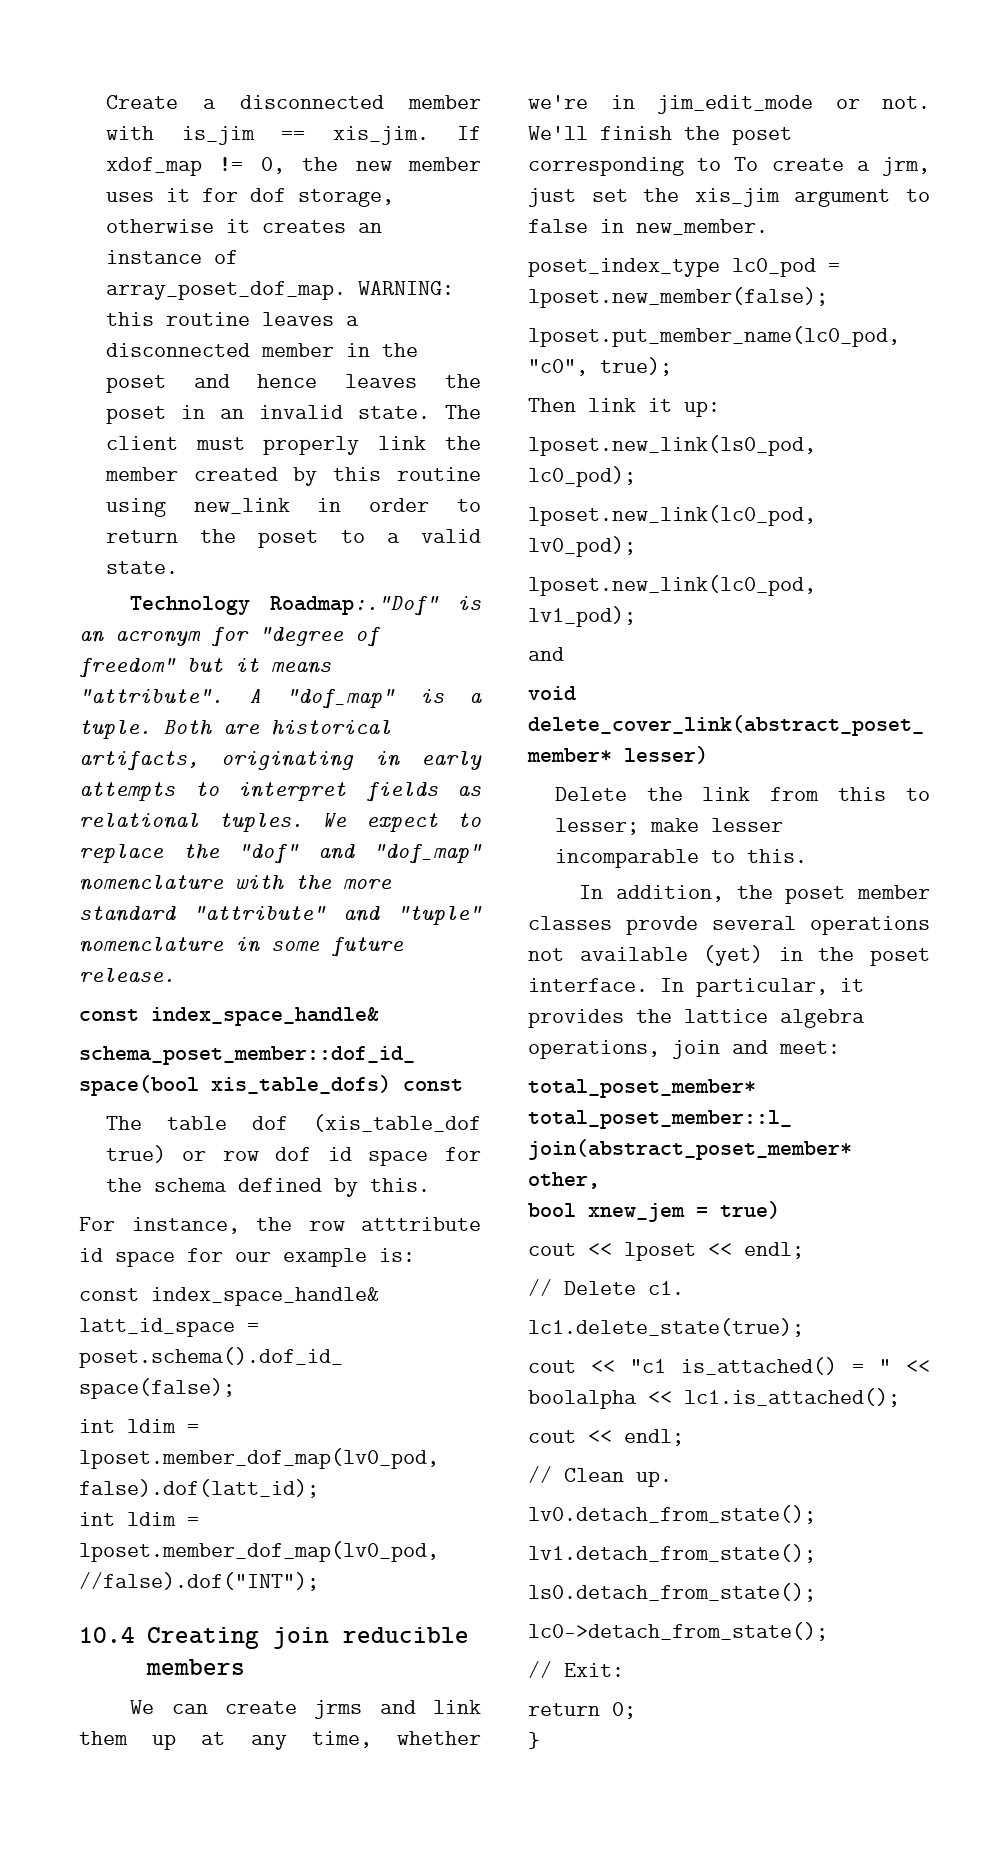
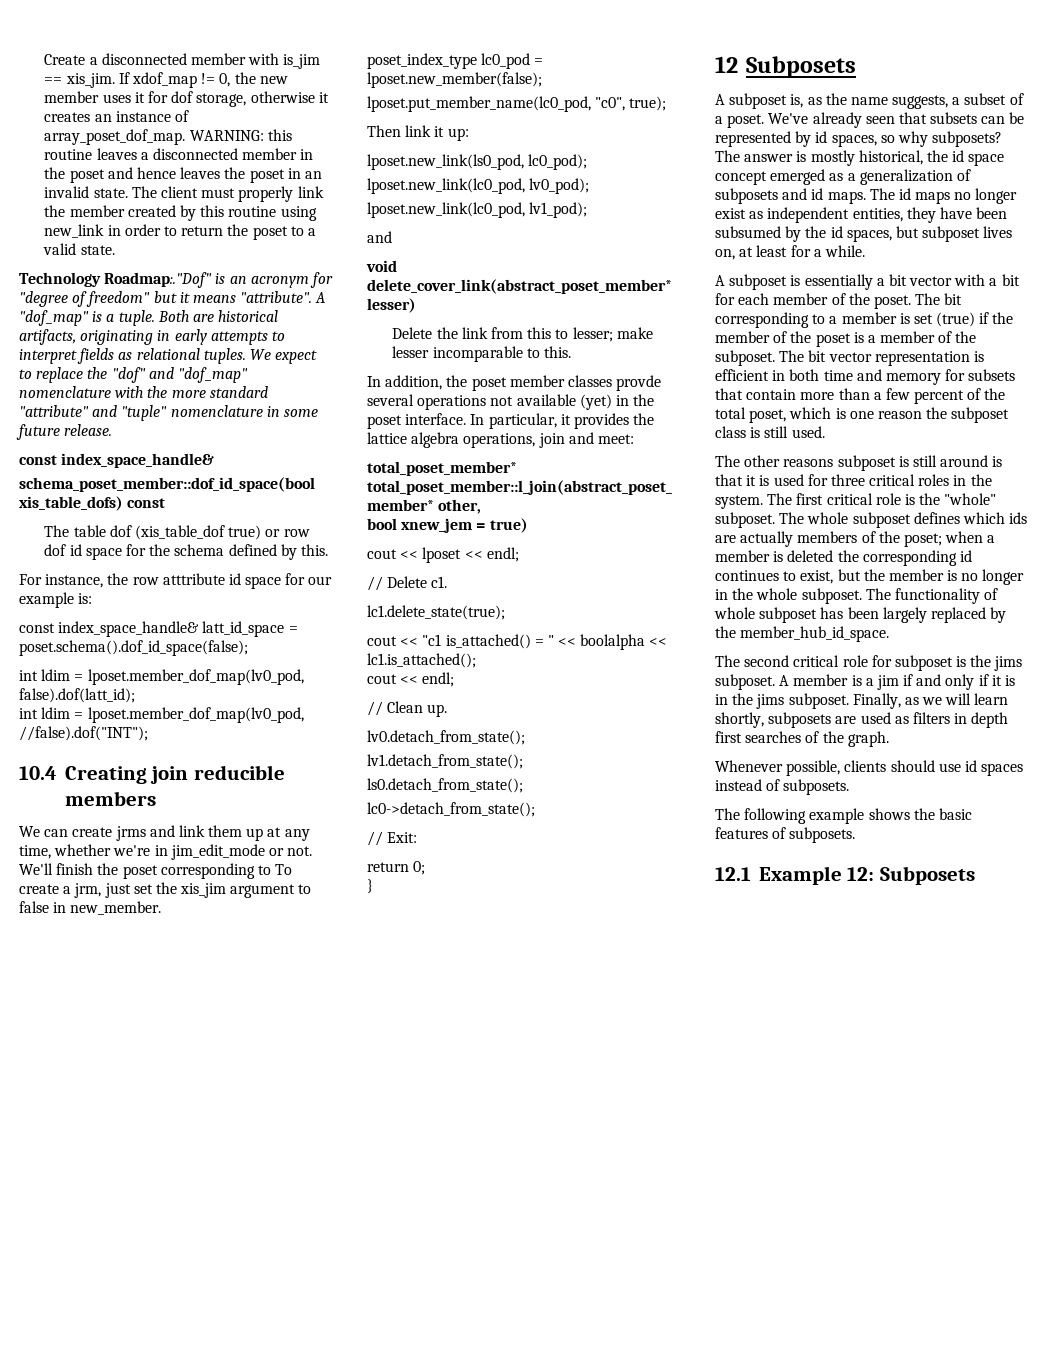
(540, 1740) none -> [715,56,856,78] [715,93,1024,109] [715,112,1025,128] [715,131,1003,147] [715,150,1005,166] [715,169,971,185] [715,188,1018,204] [715,207,1008,223] [715,226,1013,242] [715,245,865,260] [715,274,1020,290] [715,293,963,309] [715,312,1014,328] [715,331,977,347] [715,350,984,366] [715,369,1016,385] [715,388,1006,404] [715,407,1010,423] [715,426,825,438] [715,455,1003,471] [715,474,992,486] [715,493,997,509] [715,512,1028,528] [715,531,996,547] [715,550,972,566] [715,569,1025,585] [715,588,999,604] [714,607,1007,623] [715,626,890,642] [715,655,1023,671] [715,674,1016,690] [715,693,1009,709] [715,712,1009,728] [715,731,889,747] [715,760,1024,776] [715,779,850,795] [715,808,972,824] [715,827,856,843] [715,866,976,885] // 12 Subposets // A subposet is, as the name suggests, a subset of a poset. We've already seen that subsets can be represented by id spaces, so why subposets? The answer is mostly historical, the id space concept emerged as a generalization of subposets and id maps. The id maps no longer exist as independent entities, they have been subsumed by the id spaces, but subposet lives on, at least for a while. // A subposet is essentially a bit vector with a bit for each member of the poset. The bit corresponding to a member is set (true) if the member of the poset is a member of the subposet. The bit vector representation is efficient in both time and memory for subsets that contain more than a few percent of the total poset, which is one reason the subposet class is still used. // The other reasons subposet is still around is that it is used for three critical roles in the system. The first critical role is the "whole" subposet. The whole subposet defines which ids are actually members of the poset; when a member is deleted the corresponding id continues to exist, but the member is no longer in the whole subposet. The functionality of whole subposet has been largely replaced by the member_hub_id_space. // The second critical role for subposet is the jims subposet. A member is a jim if and only if it is in the jims subposet. Finally, as we will learn shortly, subposets are used as filters in depth first searches of the graph. // Whenever possible, clients should use id spaces instead of subposets. // The following example shows the basic features of subposets. // 12.1 Example 12: Subposets

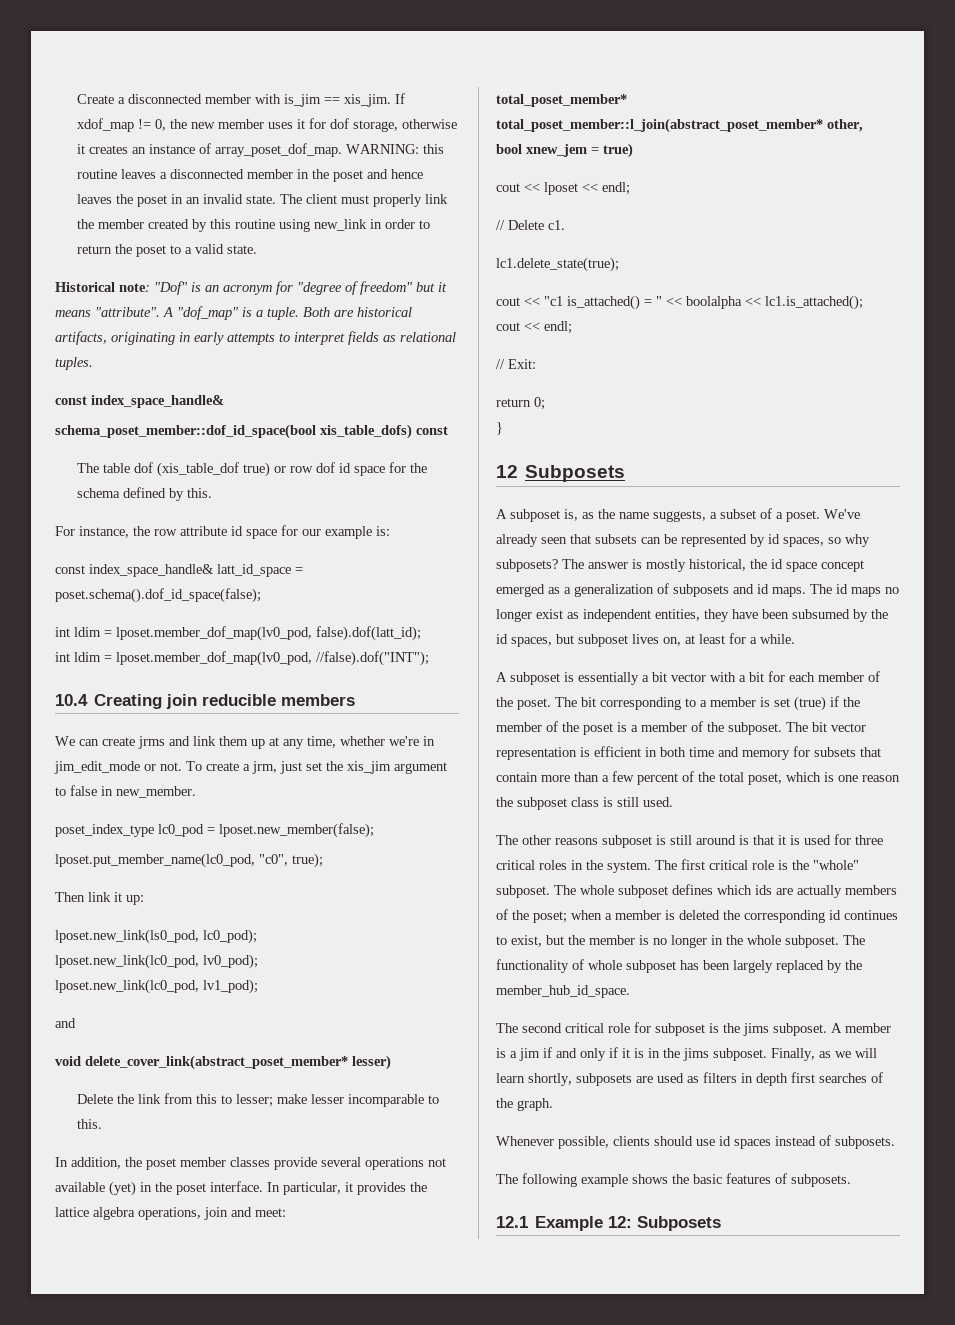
[19,272,213,288] Technology Roadmap:."Dof" -> [55,281,188,295] Historical note: "Dof"
[249,349,318,364] [19,367,248,383] [19,386,268,398] [19,405,318,421] [16,424,113,440] We expect to replace the "dof" and "dof_map" nomenclature with the more standard "attribute" and "tuple" nomenclature in some future release. -> (93, 363) none
[162,573,225,585] atttribute -> [180,526,227,536] attribute
[19,863,271,879] We'll finish the poset corresponding to -> (182, 766) none
[616,375,662,391] provde -> [274,1157,317,1170] provide
[367,701,448,717] [367,730,525,745] [367,754,523,769] [367,778,523,793] [367,802,535,817] // // Clean up. // lv0.detach_from_state(); // lv1.detach_from_state(); // ls0.detach_from_state(); // lc0->detach_from_state(); -> (572, 327) none

